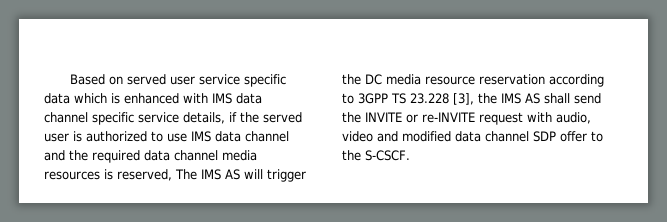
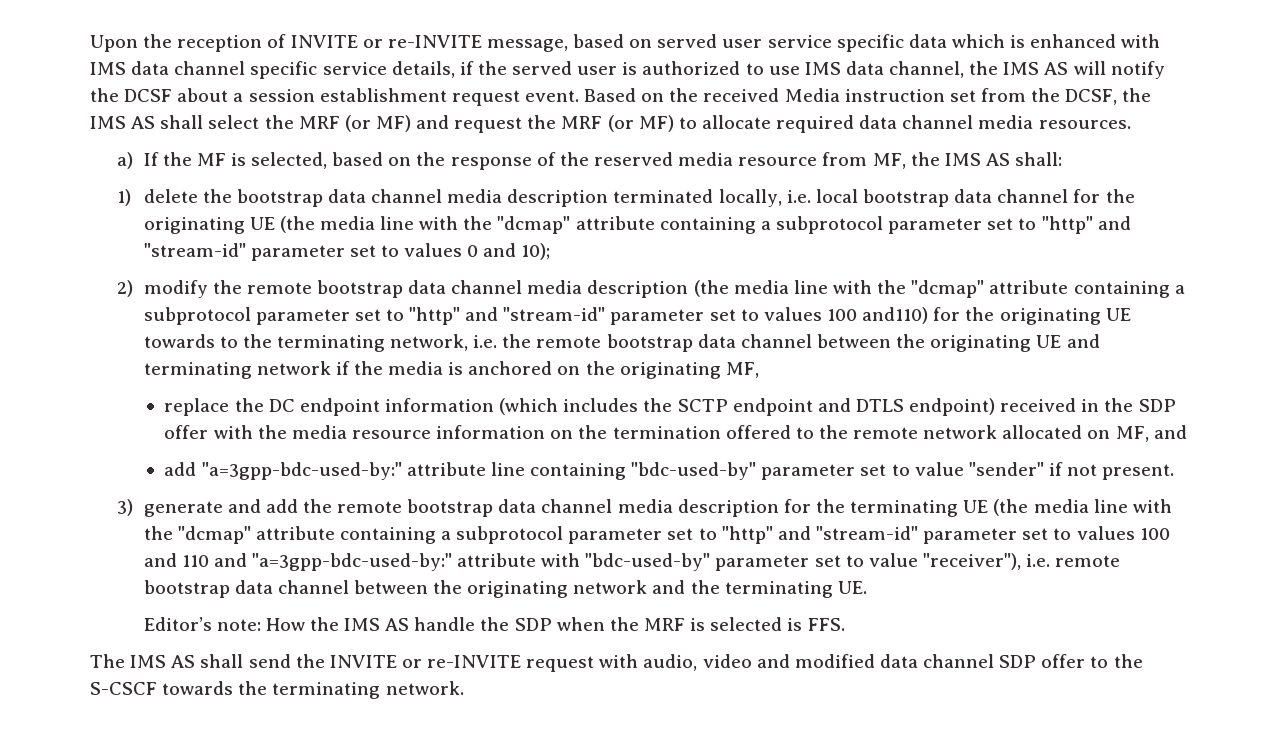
[70,74,106,85] Based -> [90,34,625,52] Upon the reception of INVITE or re-INVITE message, based
[245,131,289,142] [44,150,257,163] [44,169,306,182] [342,74,604,87] [342,93,497,105] channel and the required data channel media resources is reserved, The IMS AS will trigger the DC media resource reservation according to 3GPP TS 23.228 [3], the -> [889,61,1165,79] [90,88,1152,106] [90,115,1131,133] [116,152,1063,170] [116,189,1135,207] [143,216,1131,234] [143,243,551,261] [116,280,1185,298] [143,307,1131,325] [143,334,1100,352] [143,361,759,379] [164,398,1176,416] [164,425,1187,442] [164,462,1175,480] [116,499,1172,517] [143,526,1170,544] [143,553,1121,571] [143,580,867,598] [143,617,845,631] [90,654,125,668] channel, the IMS AS will notify the DCSF about a session establishment request event. Based on the received Media instruction set from the DCSF, the IMS AS shall select the MRF (or MF) and request the MRF (or MF) to allocate required data channel media resources. // a) If the MF is selected, based on the response of the reserved media resource from MF, the IMS AS shall: // 1) delete the bootstrap data channel media description terminated locally, i.e. local bootstrap data channel for the originating UE (the media line with the "dcmap" attribute containing a subprotocol parameter set to "http" and "stream-id" parameter set to values 0 and 10); // 2) modify the remote bootstrap data channel media description (the media line with the "dcmap" attribute containing a subprotocol parameter set to "http" and "stream-id" parameter set to values 100 and110) for the originating UE towards to the terminating network, i.e. the remote bootstrap data channel between the originating UE and terminating network if the media is anchored on the originating MF, // replace the DC endpoint information (which includes the SCTP endpoint and DTLS endpoint) received in the SDP offer with the media resource information on the termination offered to the remote network allocated on MF, and // add "a=3gpp-bdc-used-by:" attribute line containing "bdc-used-by" parameter set to value "sender" if not present. // 3) generate and add the remote bootstrap data channel media description for the terminating UE (the media line with the "dcmap" attribute containing a subprotocol parameter set to "http" and "stream-id" parameter set to values 100 and 110 and "a=3gpp-bdc-used-by:" attribute with "bdc-used-by" parameter set to value "receiver"), i.e. remote bootstrap data channel between the originating network and the terminating UE. // Editor’s note: How the IMS AS handle the SDP when the MRF is selected is FFS. // The
[365,150,410,161] S-CSCF. -> [90,681,464,699] S-CSCF towards the terminating network.

